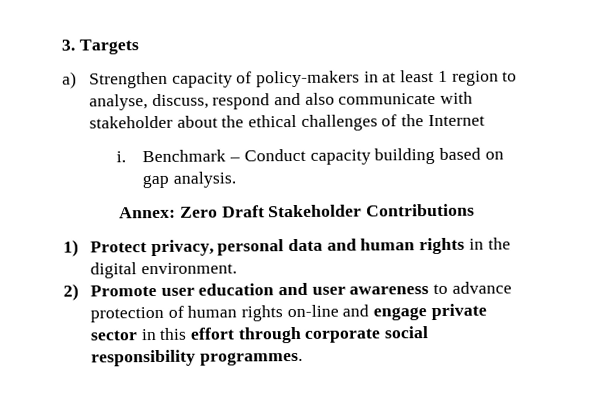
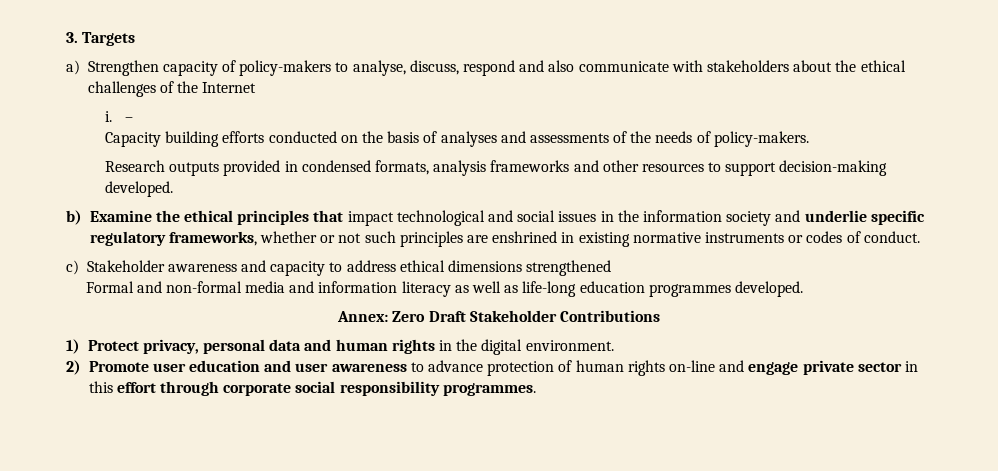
[363,70,499,86] in at least 1 region -> (332, 68) none
[88,115,173,129] stakeholder -> [706,60,789,72] stakeholders
[142,149,227,163] Benchmark -> (113, 116) none
[243,147,504,165] [142,171,237,189] Conduct capacity building based on gap analysis. -> [105,131,809,147] [105,160,888,176] [105,181,174,197] [66,210,925,226] [89,231,920,247] [66,260,612,276] [85,281,803,297] // Capacity building efforts conducted on the basis of analyses and assessments of the needs of policy-makers. // Research outputs provided in condensed formats, analysis frameworks and other resources to support decision-making developed. // b) Examine the ethical principles that impact technological and social issues in the information society and underlie specific regulatory frameworks, whether or not such principles are enshrined in existing normative instruments or codes of conduct. // c) Stakeholder awareness and capacity to address ethical dimensions strengthened // Formal and non-formal media and information literacy as well as life-long education programmes developed.

